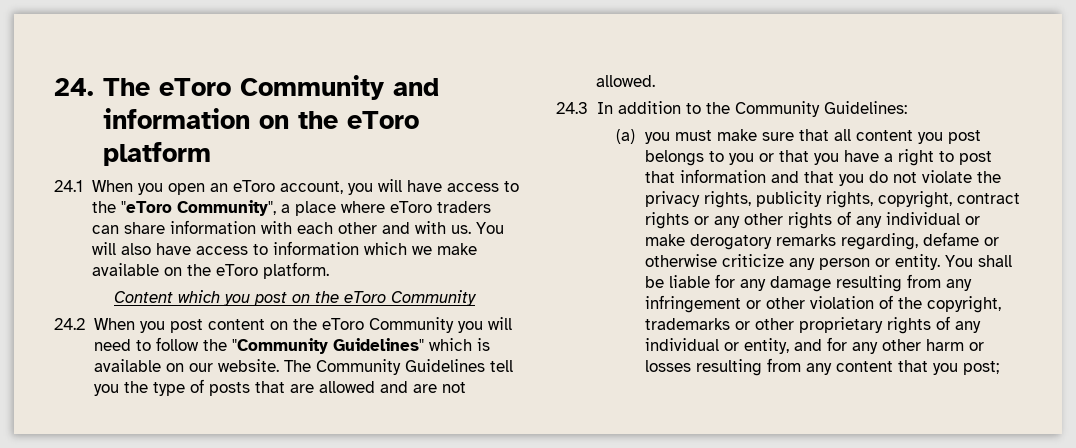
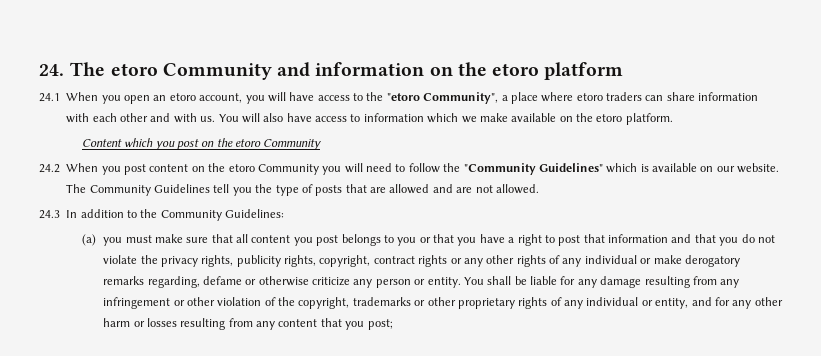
[158,78,231,96] eToro -> [110,63,158,76] etoro
[346,111,419,129] eToro -> [492,63,540,76] etoro
[232,180,275,192] eToro -> [169,93,196,101] etoro
[120,201,172,213] "eToro -> [386,93,420,101] "etoro
[389,201,432,213] eToro -> [576,93,603,101] etoro
[215,264,258,276] eToro -> [596,114,623,122] etoro
[343,291,386,303] eToro -> [235,139,262,147] etoro
[321,318,364,330] eToro -> [228,164,255,172] etoro

